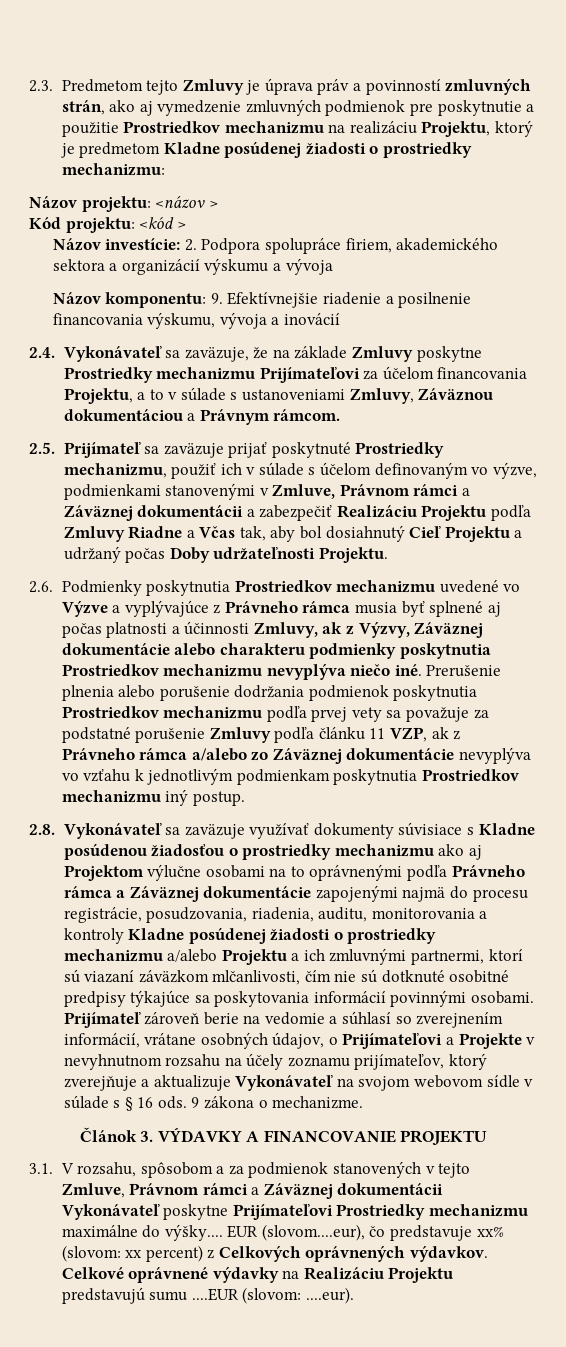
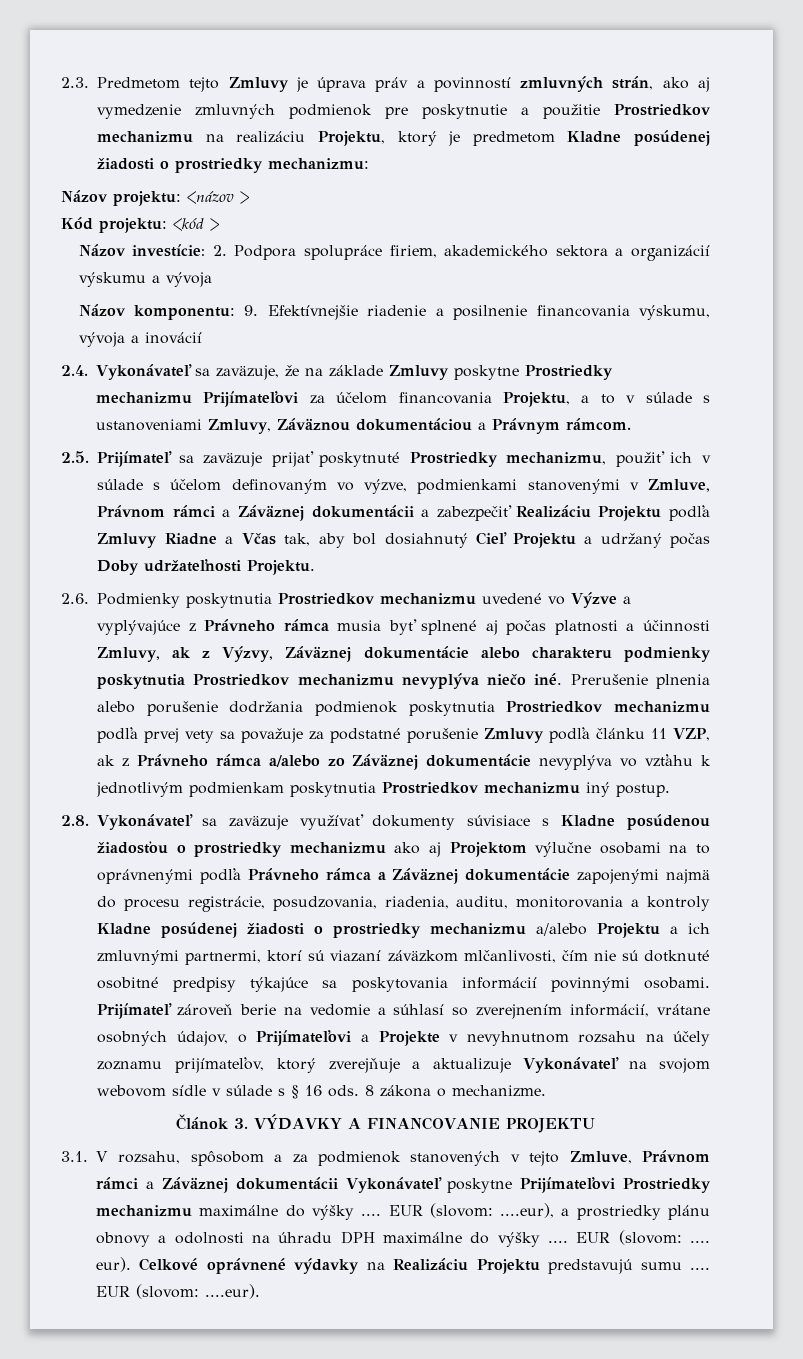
[191,1097,200,1108] 9 -> [365,1085,374,1096] 8
[164,1224,504,1241] [61,1245,489,1262] výšky.... EUR (slovom....eur), čo predstavuje xx% (slovom: xx percent) z Celkových oprávnených výdavkov. -> [311,1203,710,1220] [96,1230,710,1247] [96,1257,131,1272] výšky .... EUR (slovom: ....eur), a prostriedky plánu obnovy a odolnosti na úhradu DPH maximálne do výšky .... EUR (slovom: .... eur).
[191,1288,239,1301] ....EUR -> [690,1267,711,1270] [96,1286,130,1297] .... EUR

